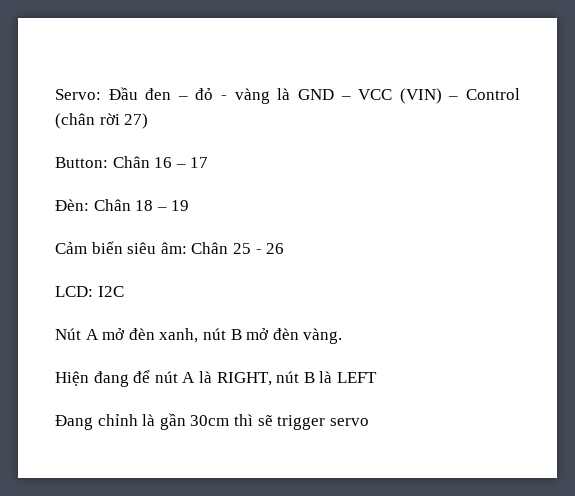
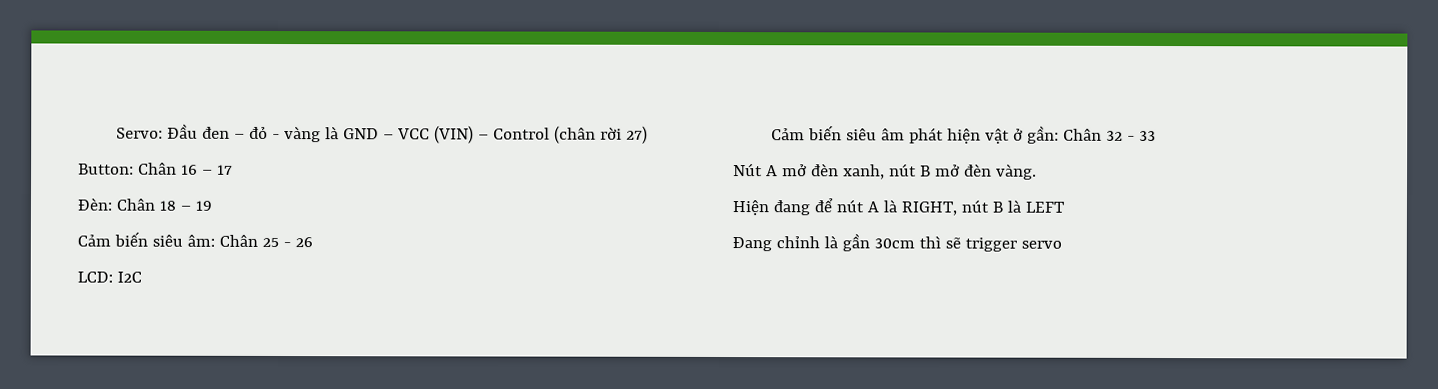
(124, 291) none -> [771,125,1157,144] // Cảm biến siêu âm phát hiện vật ở gần: Chân 32 - 33

